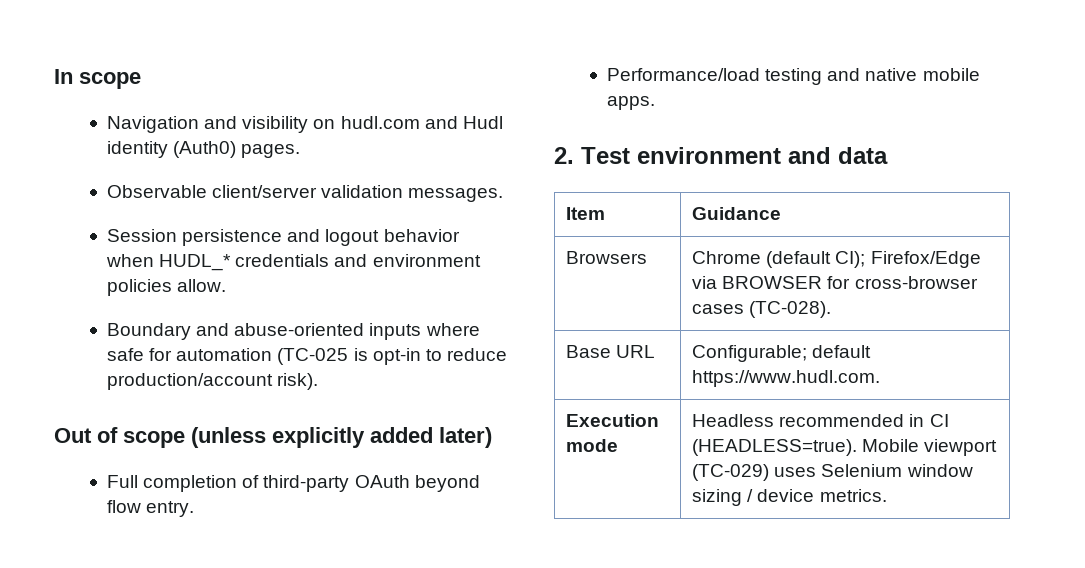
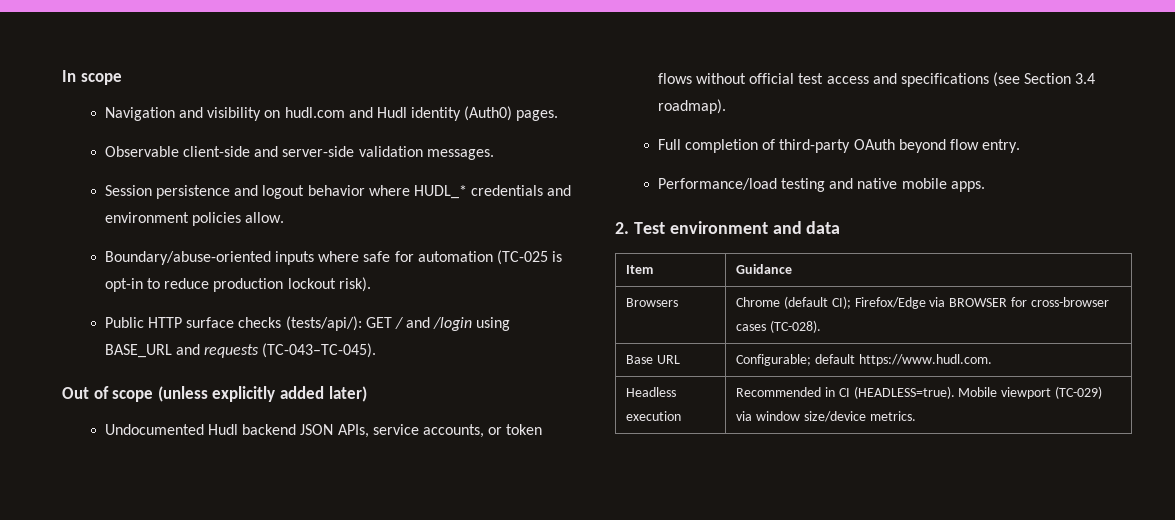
[212,185,318,198] client/server -> [182,146,355,157] client-side and server-side
[106,254,155,267] when -> [368,185,410,196] where
[107,323,365,340] Boundary and abuse-oriented -> [104,251,271,265] Boundary/abuse-oriented
[107,373,274,390] production/account -> [213,278,336,292] production lockout
(319, 381) none -> [104,316,511,331] [104,343,377,358] // Public HTTP surface checks (tests/api/): GET / and /login using BASE_URL and requests (TC-043–TC-045).
(492, 437) none -> [104,424,543,438] [657,72,1096,87] [657,99,726,114] // Undocumented Hudl backend JSON APIs, service accounts, or token flows without official test access and specifications (see Section 3.4 roadmap).
[566,414,660,427] [566,439,619,452] [692,414,905,427] Execution mode | Headless recommended -> [626,387,677,397] [626,411,682,421] [736,387,822,397] Headless execution | Recommended
[774,464,973,477] [692,489,815,506] uses Selenium window sizing / device -> [736,411,866,422] via window size/device

